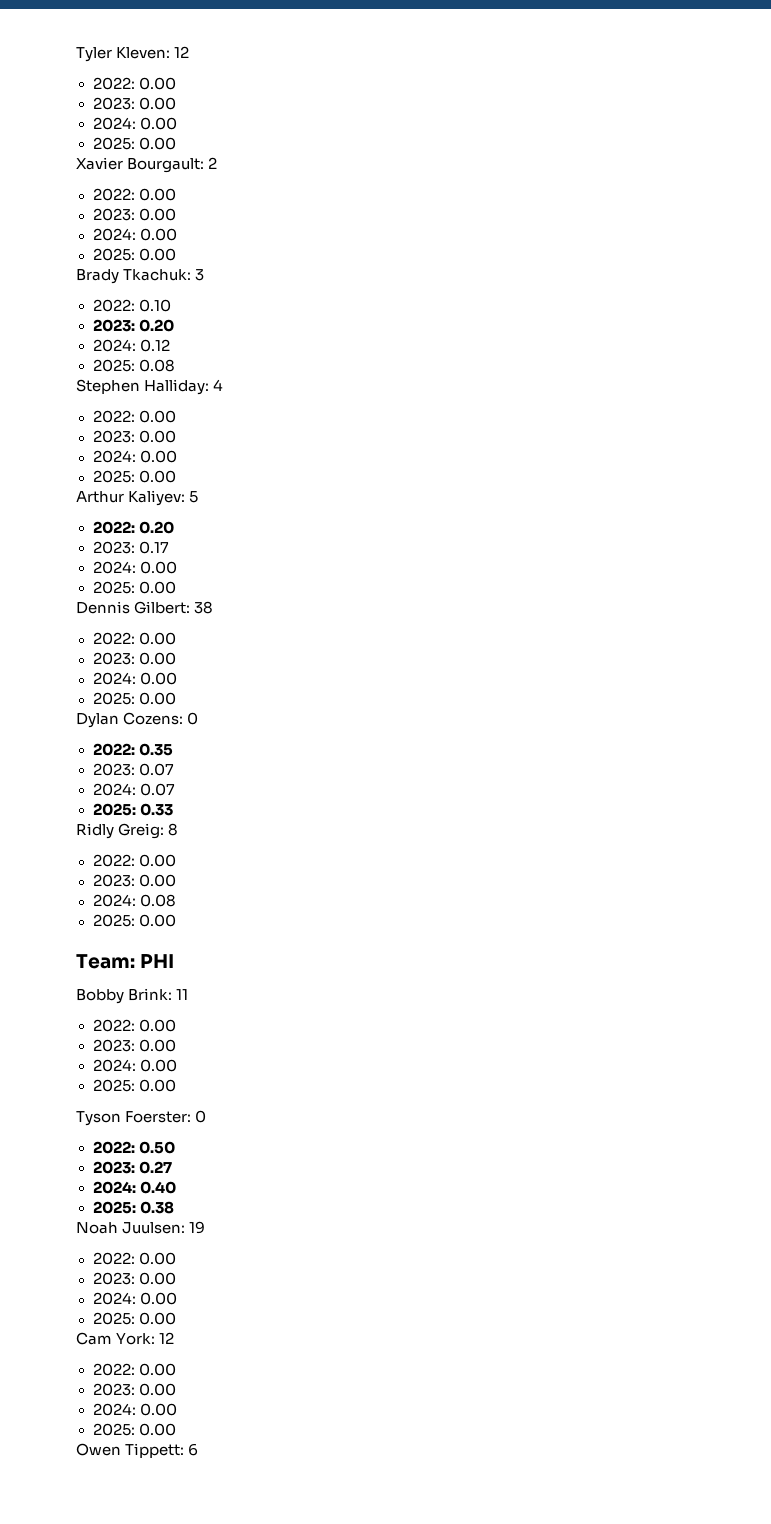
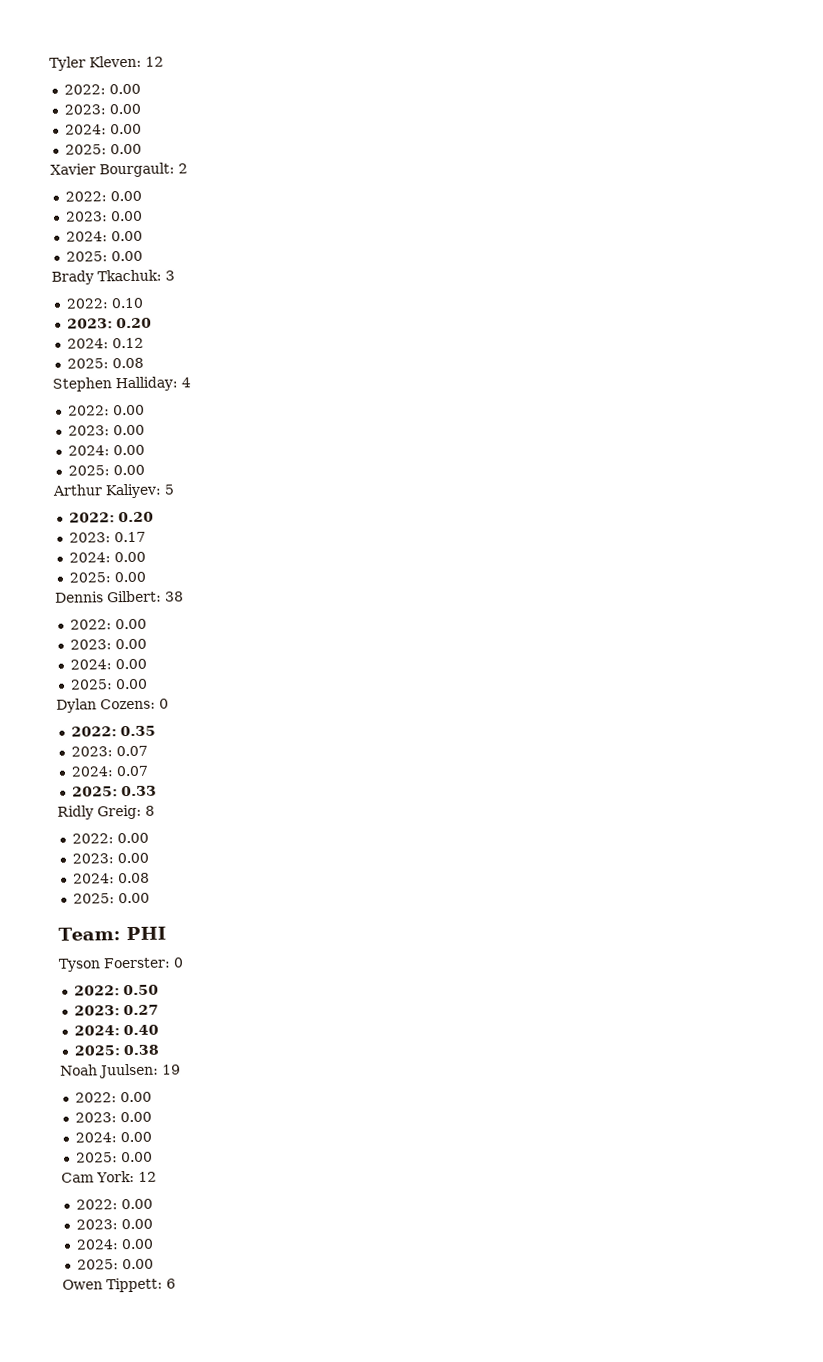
[76,988,189,1004] [92,1019,176,1032] [92,1039,176,1052] [92,1059,177,1072] [92,1079,176,1092] // Bobby Brink: 11 // 2022: 0.00 // 2023: 0.00 // 2024: 0.00 // 2025: 0.00 -> (166, 933) none

